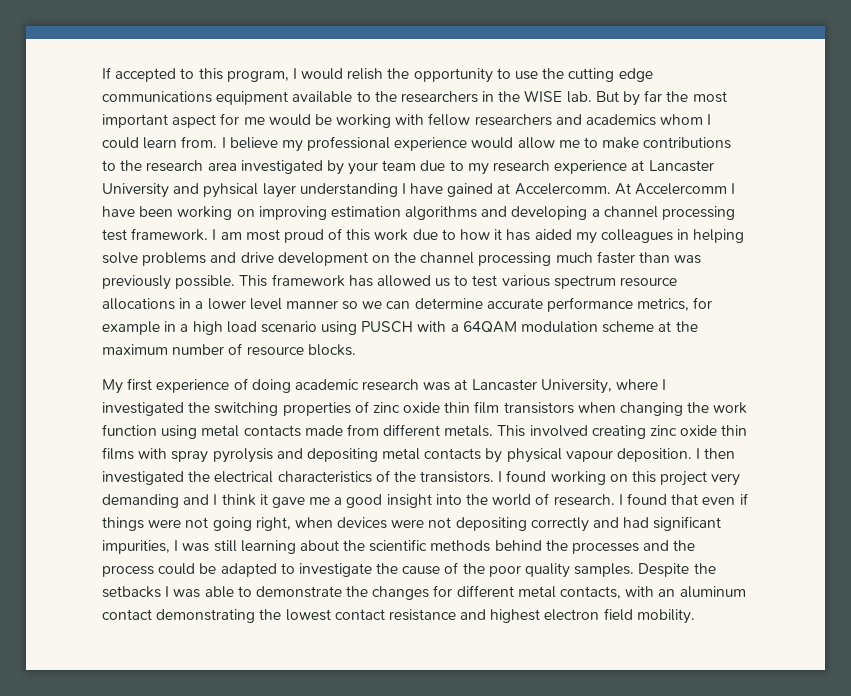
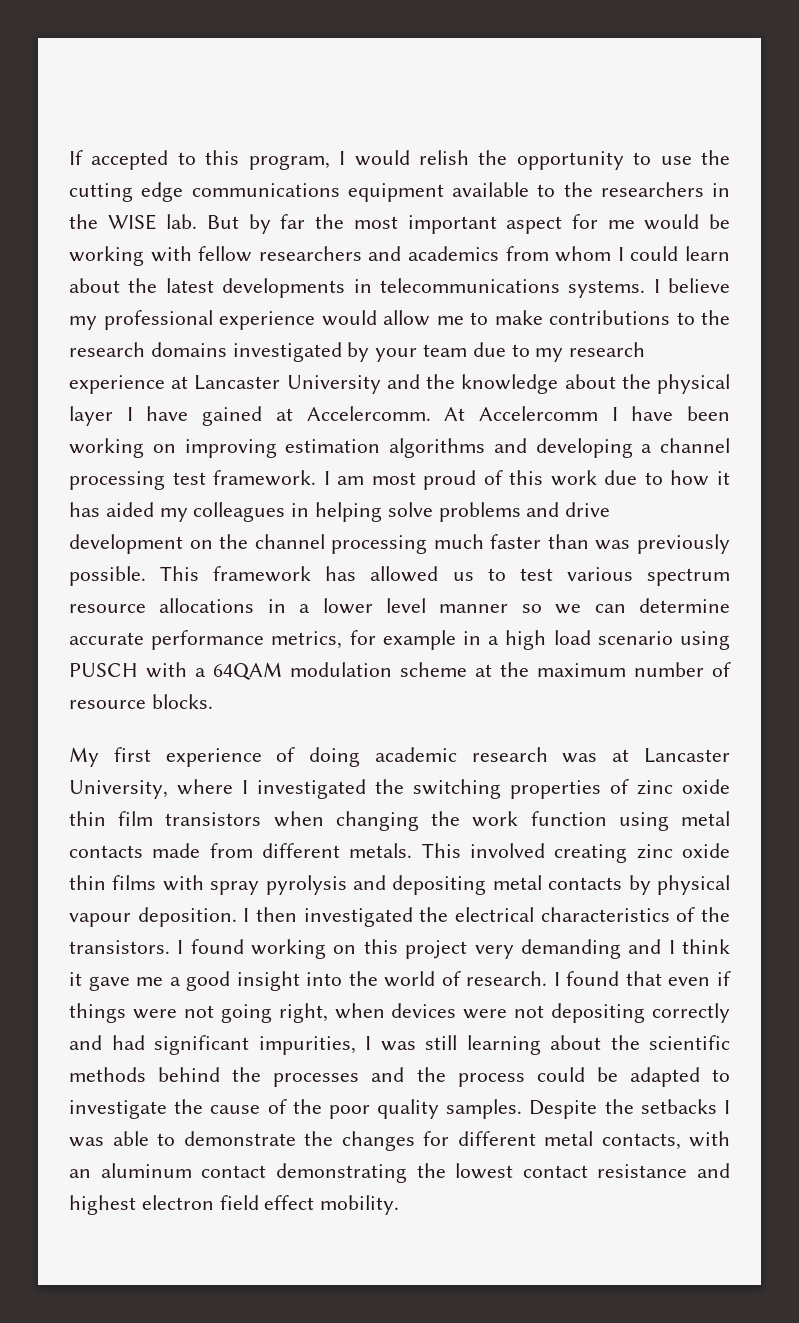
(657, 120) none -> [505,246,549,261] from
[181,136,218,148] from. -> [69,278,646,298] about the latest developments in telecommunications systems.
[207,162,237,171] area -> [150,342,227,357] domains
[203,183,398,198] pyhsical layer understanding -> [426,374,730,394] [69,406,113,426] the knowledge about the physical layer
(633, 614) none -> [264,1195,315,1210] effect

